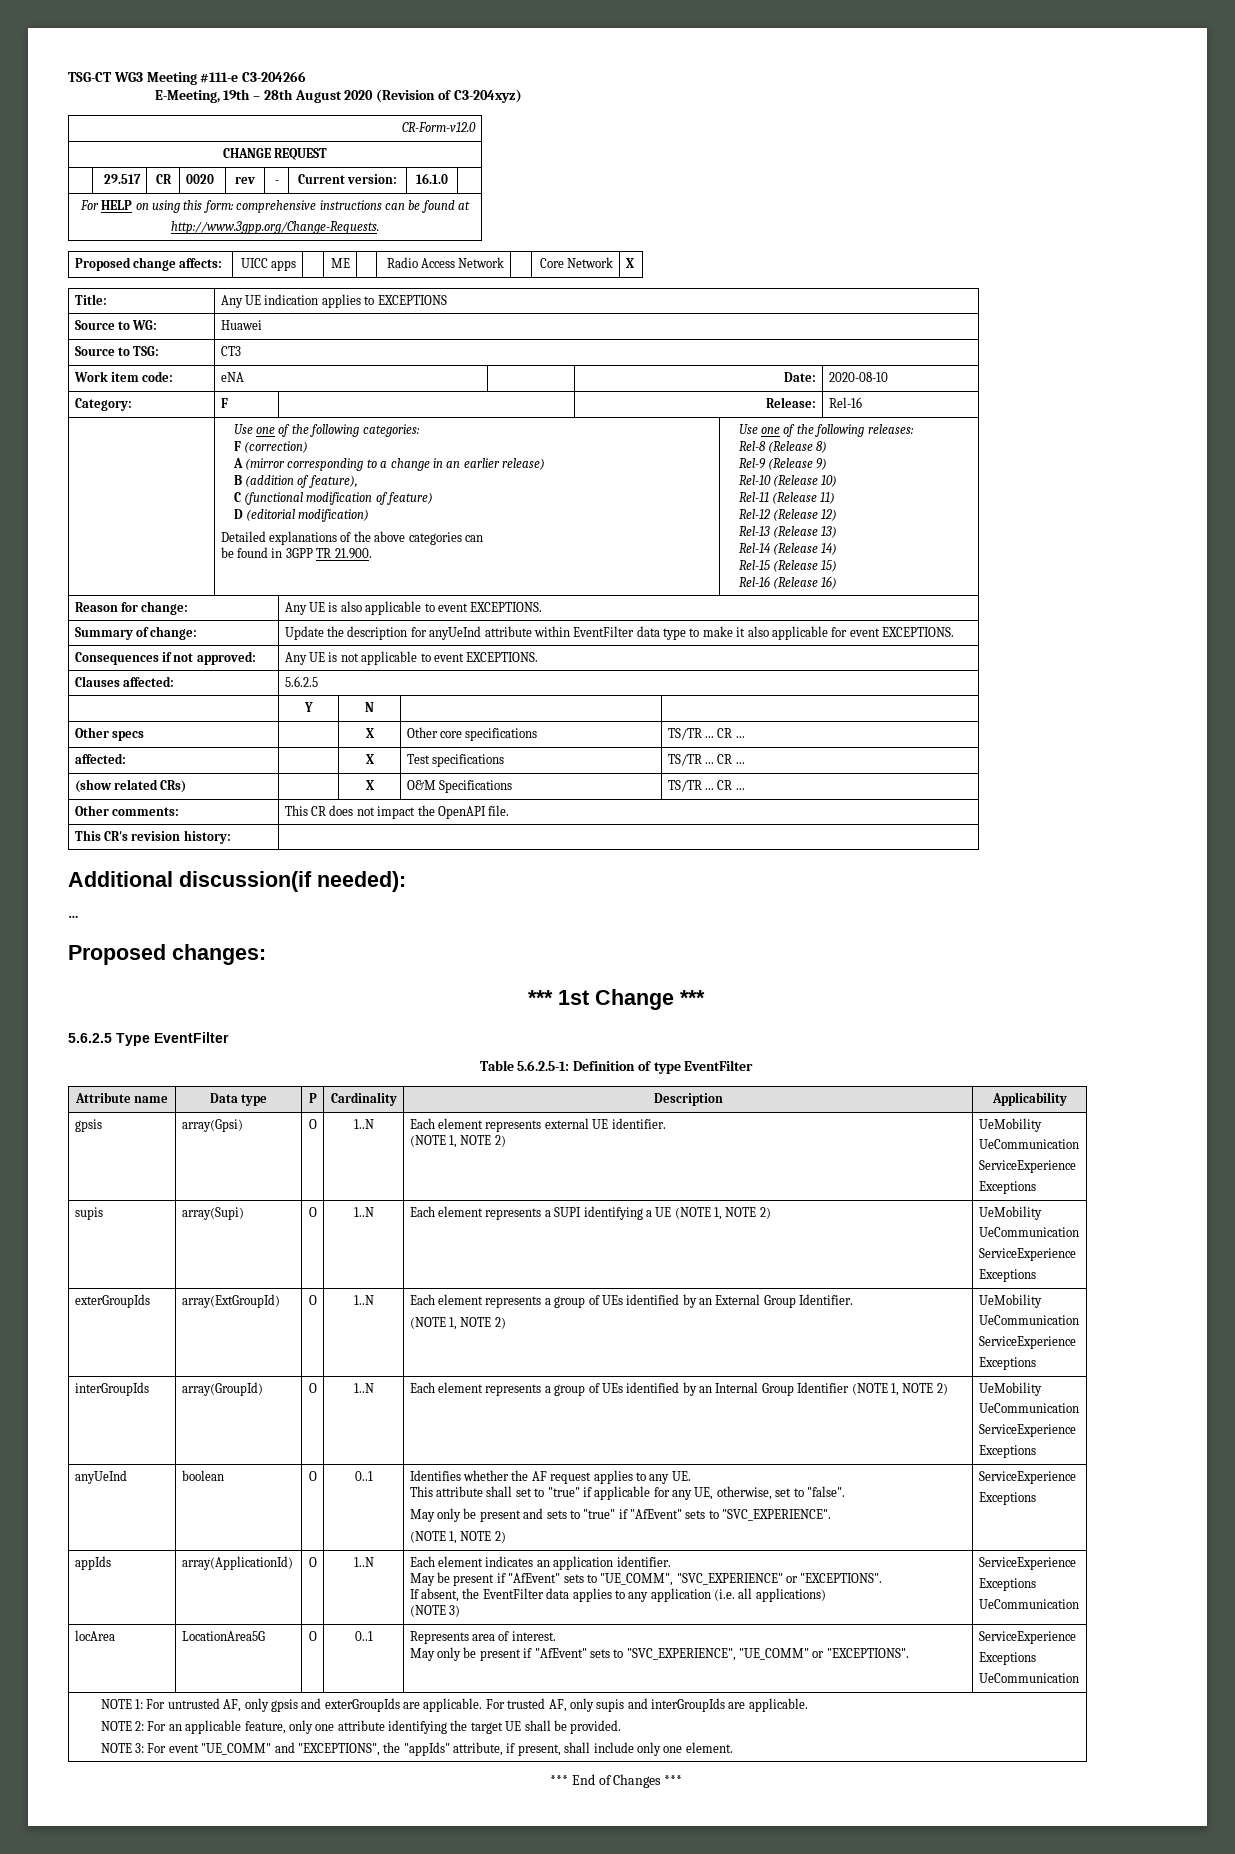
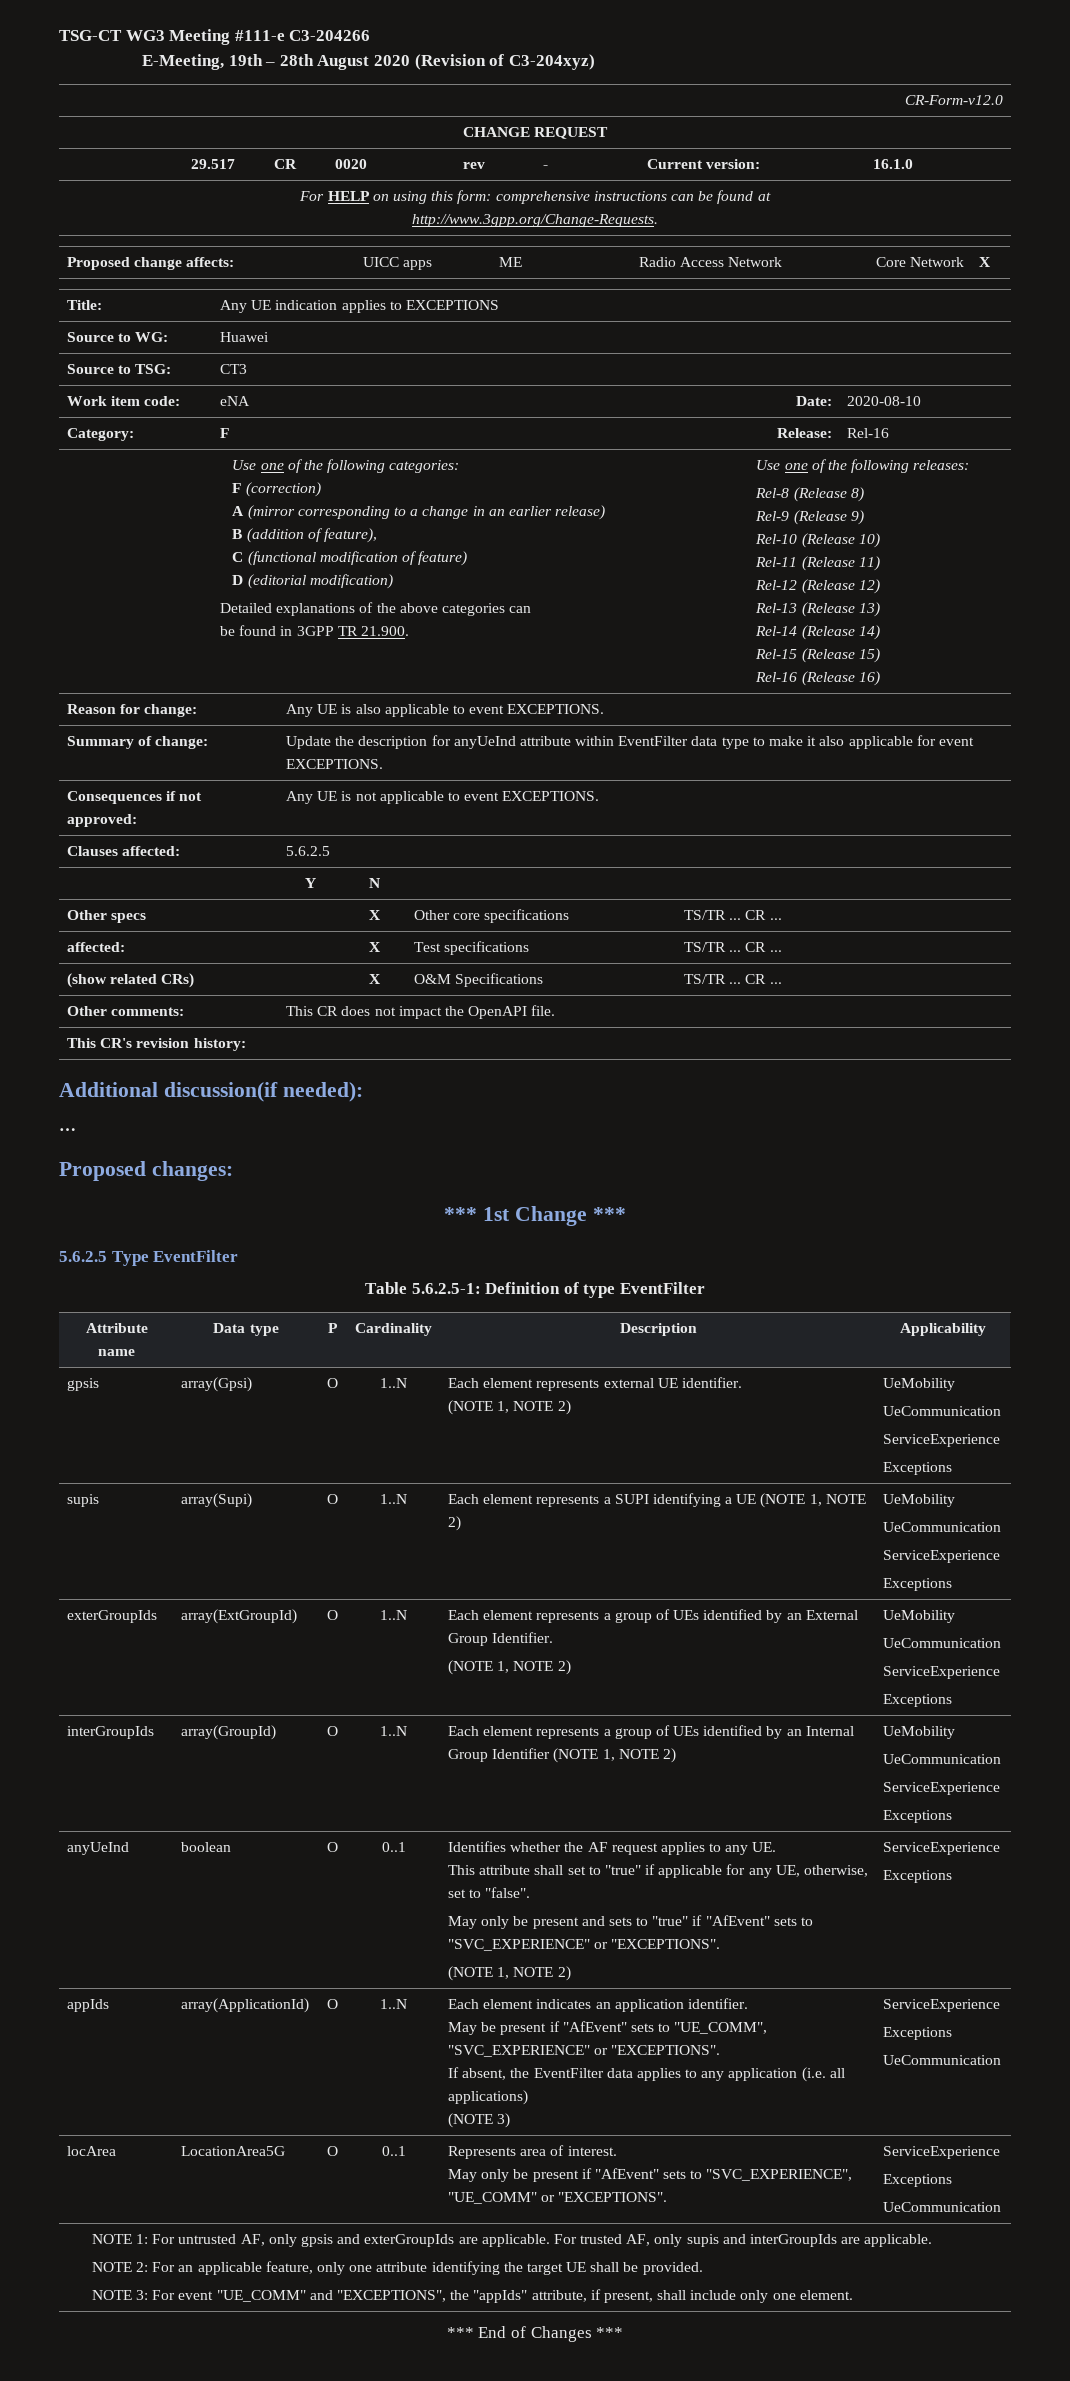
[722,1509,832,1521] "SVC_EXPERIENCE". -> [447,1939,721,1951] "SVC_EXPERIENCE" or "EXCEPTIONS".

